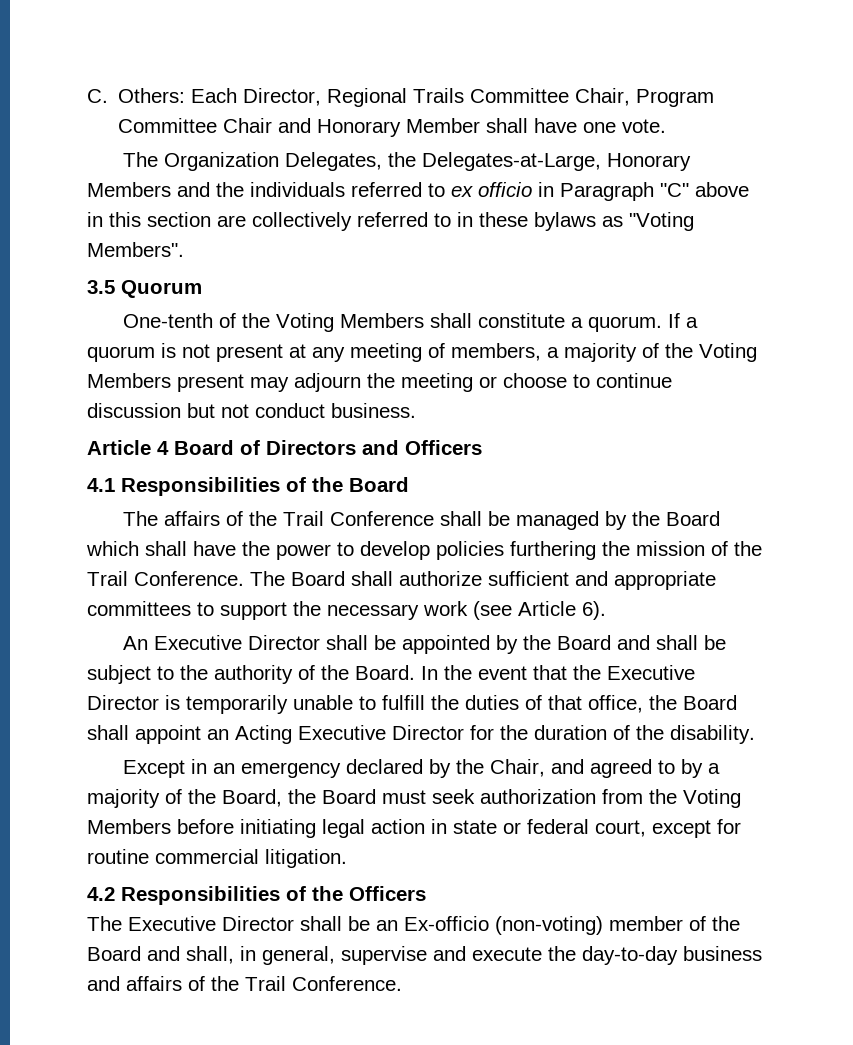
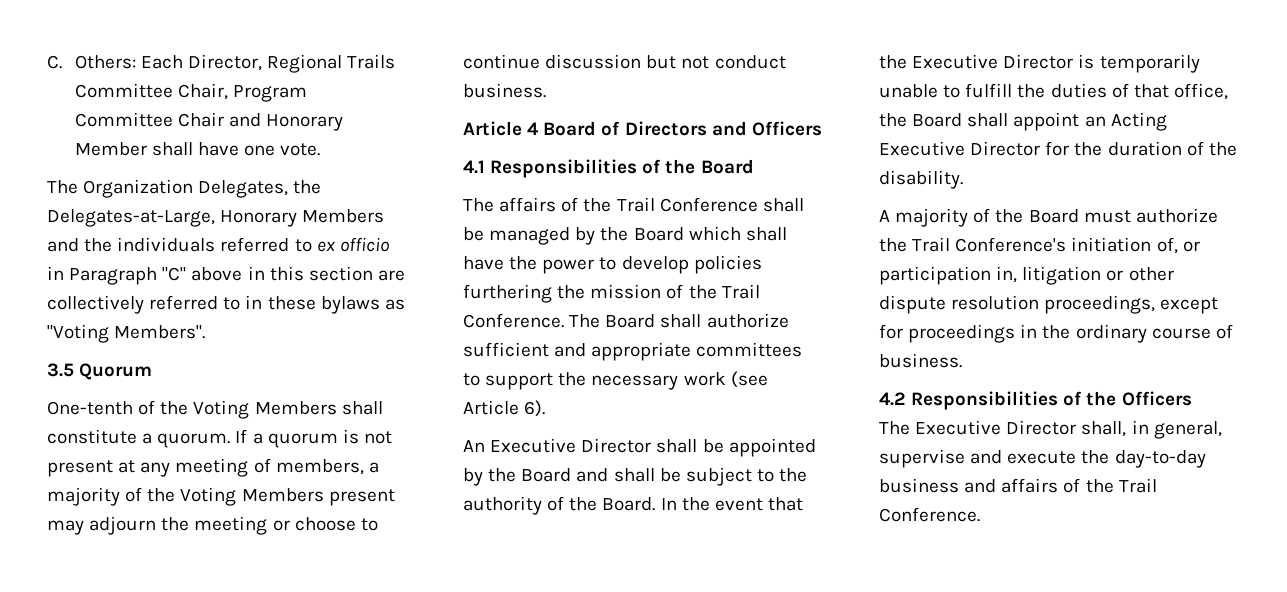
[123,759,721,778] [87,789,741,808] [87,819,741,838] [87,849,347,868] Except in an emergency declared by the Chair, and agreed to by a majority of the Board, the Board must seek authorization from the Voting Members before initiating legal action in state or federal court, except for routine commercial litigation. -> [879,208,1218,227] [879,237,1200,254] [879,266,1174,285] [879,295,1219,314] [879,324,1233,343] [879,353,962,368] A majority of the Board must authorize the Trail Conference's initiation of, or participation in, litigation or other dispute resolution proceedings, except for proceedings in the ordinary course of business.
[300,916,740,935] [87,946,180,961] shall be an Ex-officio (non-voting) member of the Board and -> (1077, 427) none

